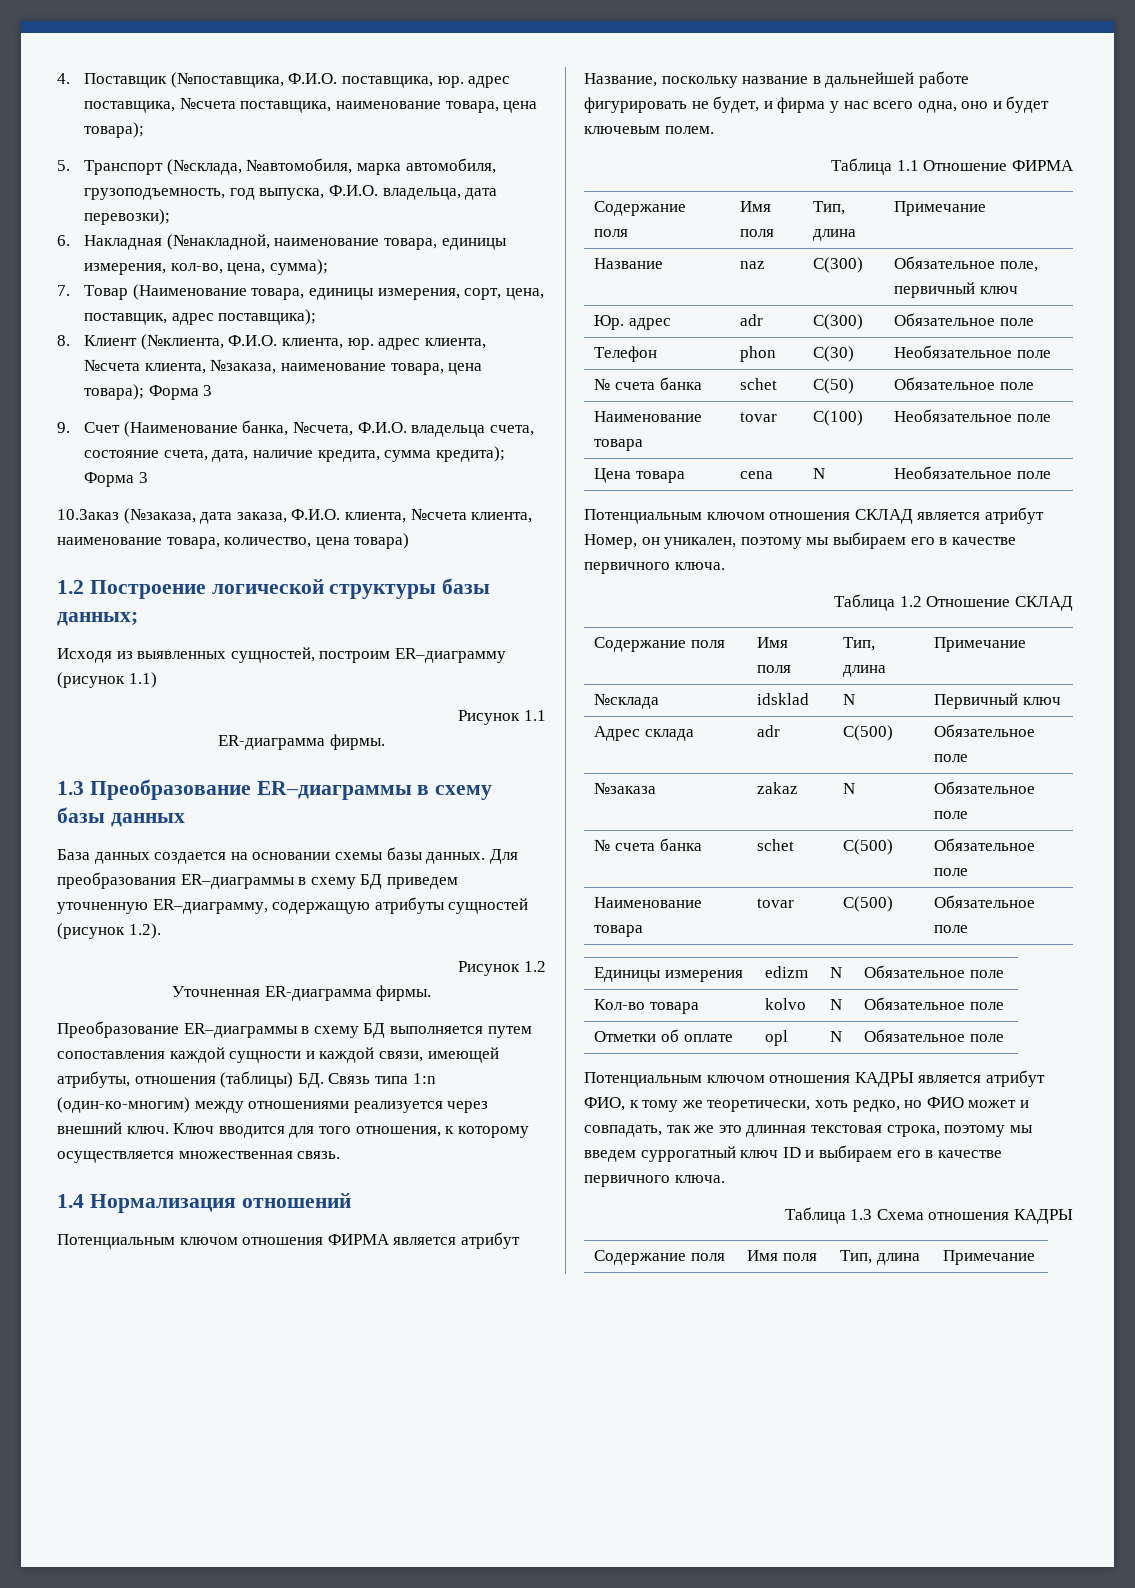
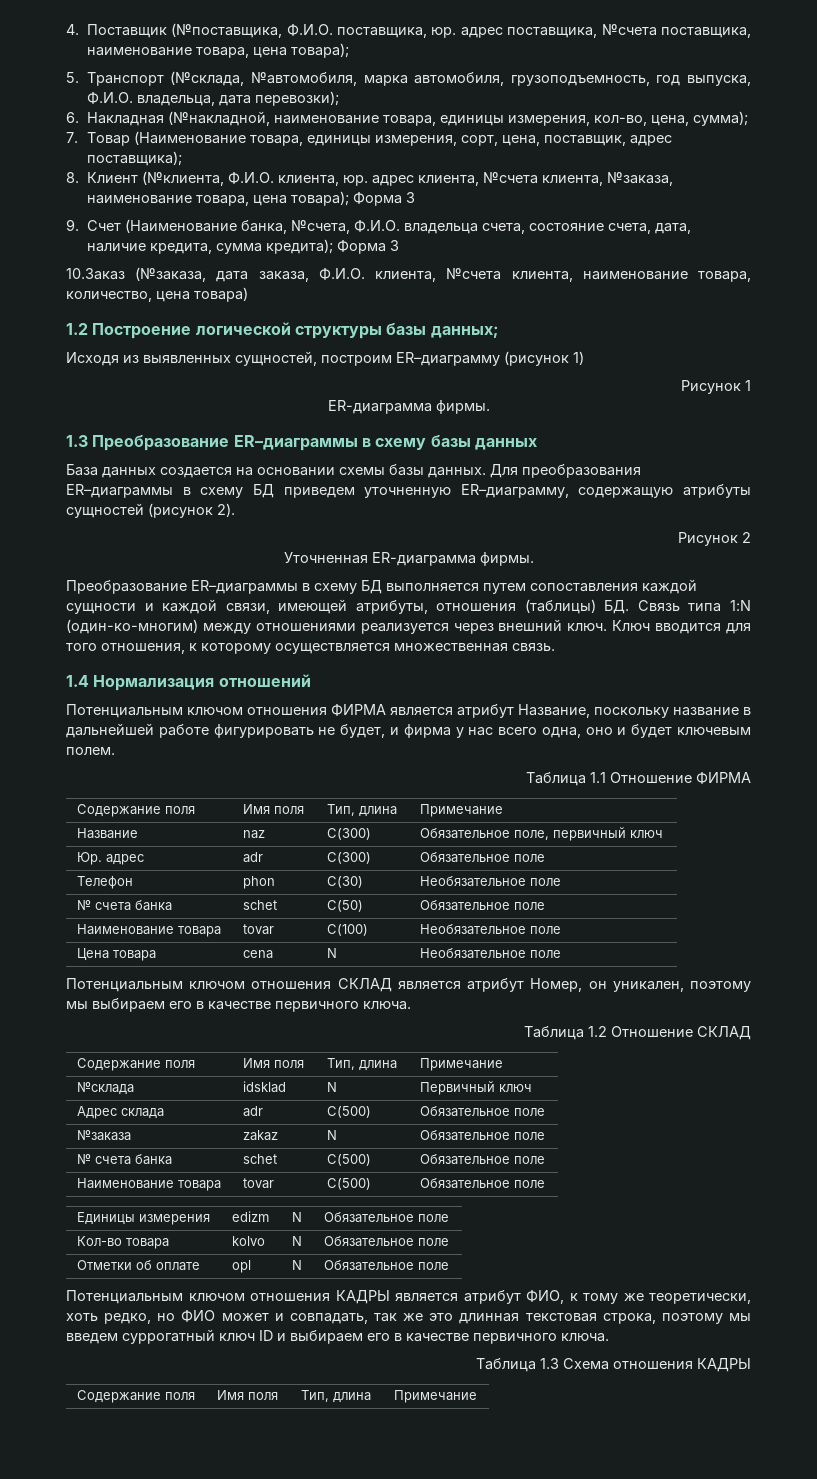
[128,672,157,688] [458,710,546,725] 1.1) // Рисунок 1.1 -> [573,351,584,365] [681,380,751,394] 1) // Рисунок 1
[128,923,161,939] [458,961,546,976] 1.2). // Рисунок 1.2 -> [217,503,235,517] [678,532,751,546] 2). // Рисунок 2
[412,1073,436,1084] 1:n -> [729,600,751,611] 1:N

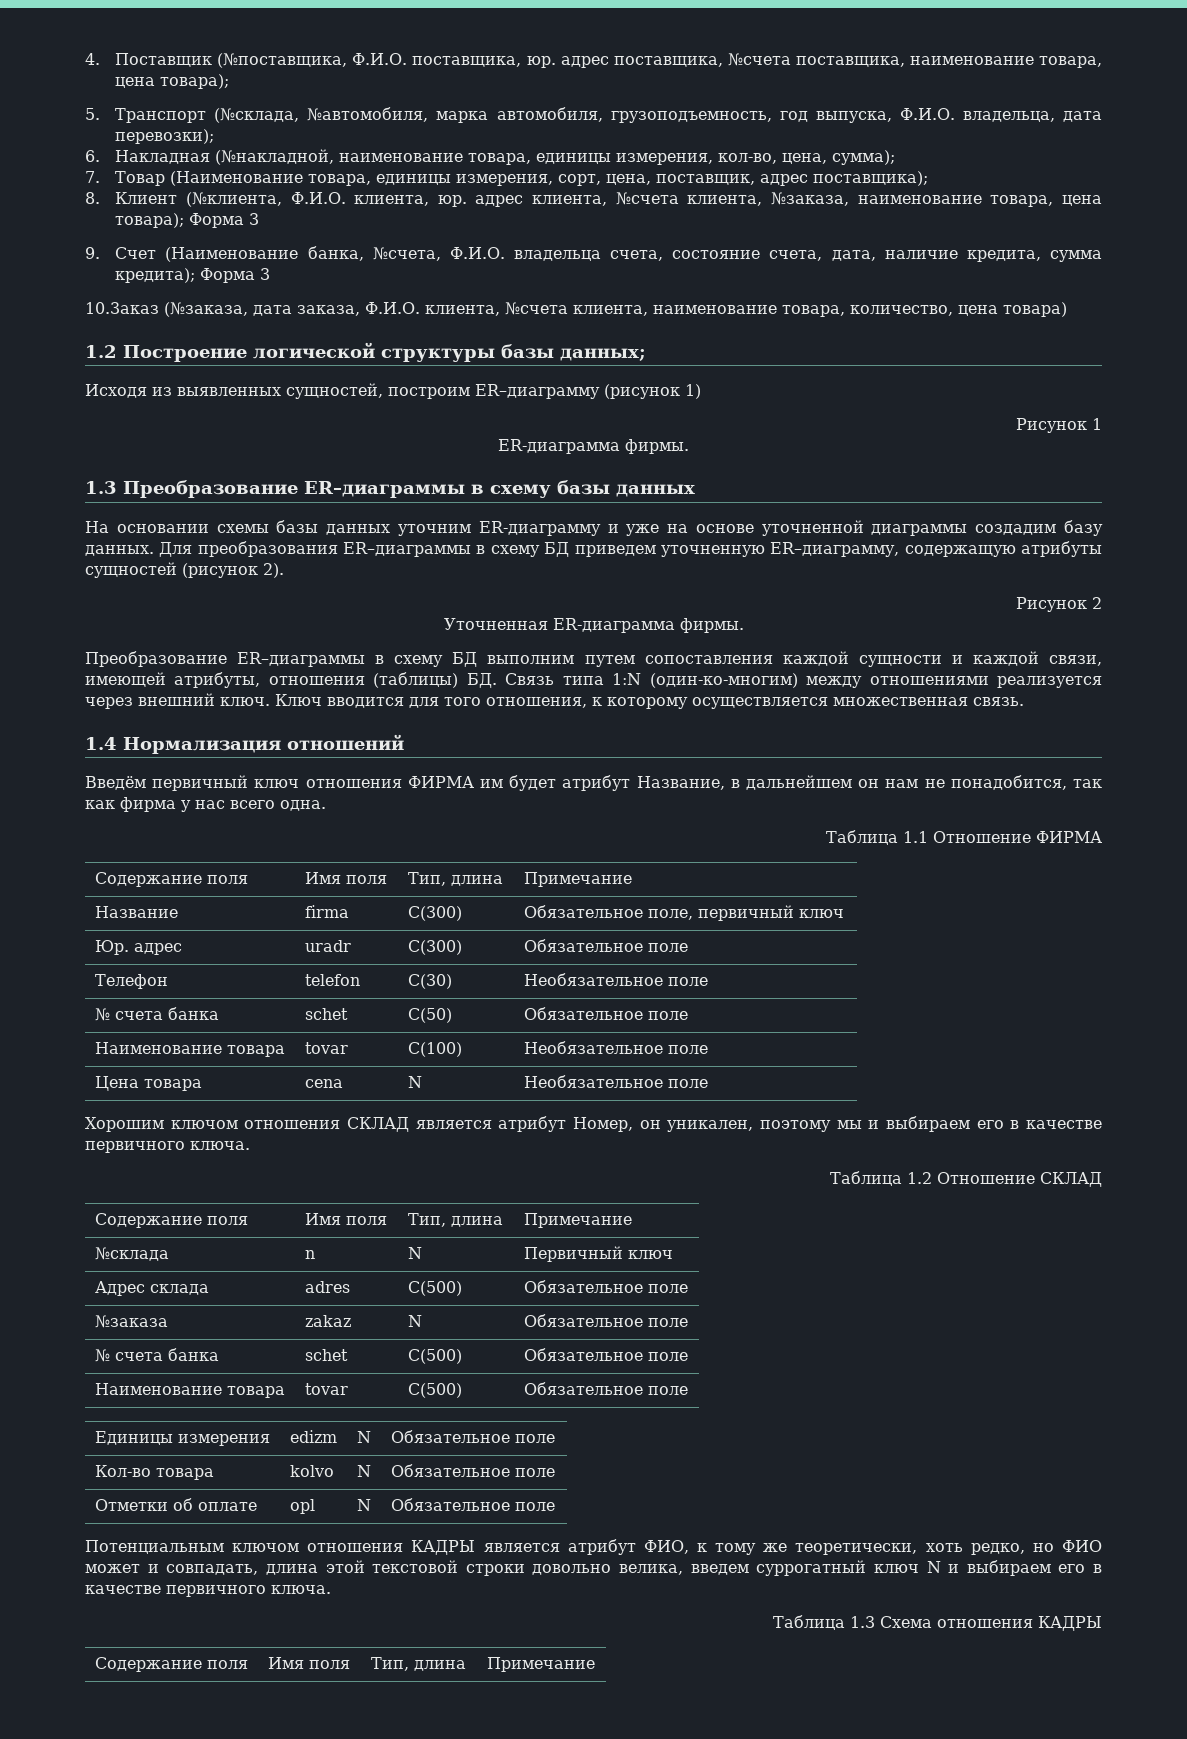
[66,464,424,478] База данных создается на основании схемы базы -> [85,520,1104,536] На основании схемы базы данных уточним ER-диаграмму и уже на основе уточненной диаграммы создадим базу
[386,583,479,591] выполняется -> [487,655,575,664] выполним
[66,704,751,718] [66,723,752,738] [66,747,115,755] Потенциальным ключом отношения ФИРМА является атрибут Название, поскольку название в дальнейшей работе фигурировать не будет, и фирма у нас всего одна, оно и будет ключевым полем. -> [85,775,1103,791] [85,797,326,812] Введём первичный ключ отношения ФИРМА им будет атрибут Название, в дальнейшем он нам не понадобится, так как фирма у нас всего одна.
[242,830,265,839] naz -> [304,905,349,918] firma
[242,852,263,863] adr -> [304,940,351,952] uradr
[242,876,275,889] phon -> [304,974,360,986] telefon
[66,978,183,992] Потенциальным -> [85,1117,164,1132] Хорошим
(88, 1005) none -> [868,1120,880,1129] и
[242,1081,286,1093] idsklad -> [304,1250,315,1259] n
[242,1106,263,1117] adr -> [304,1281,350,1293] adres
[374,1313,751,1324] так же это длинная текстовая строка, поэтому мы -> [265,1560,683,1576] длина этой текстовой строки довольно велика,
[259,1330,273,1341] ID -> [926,1561,941,1573] N

